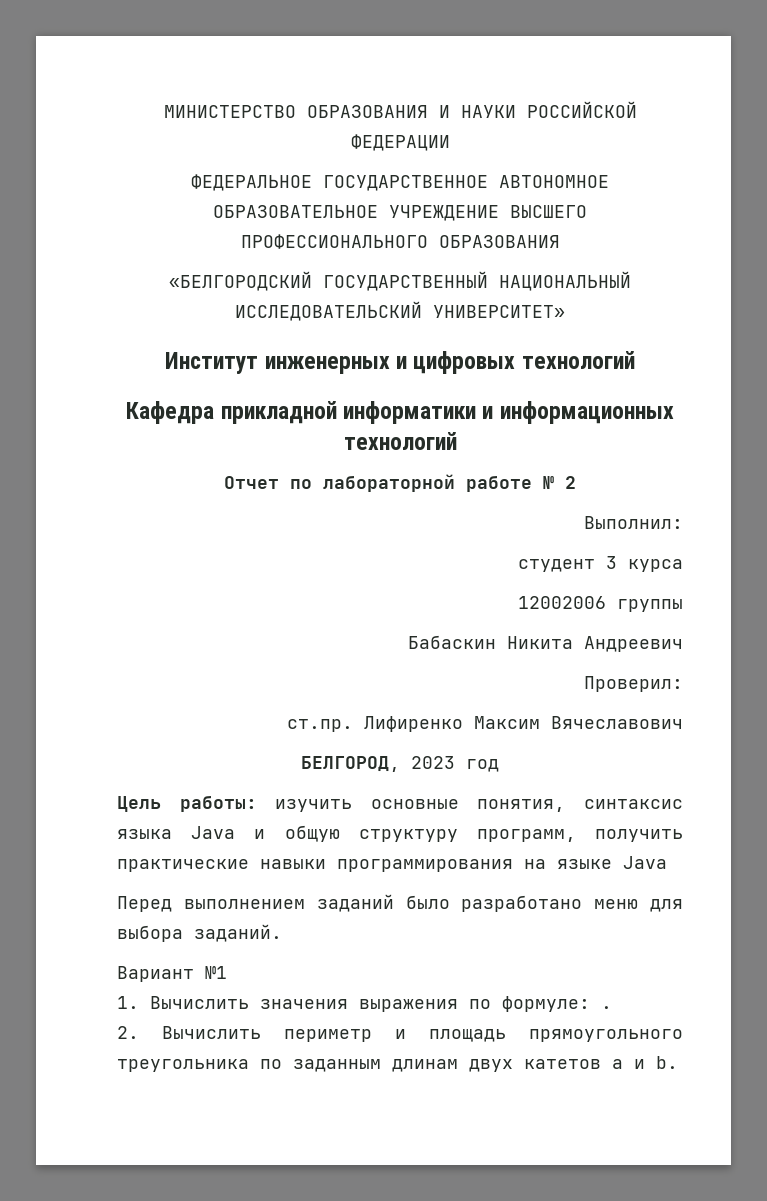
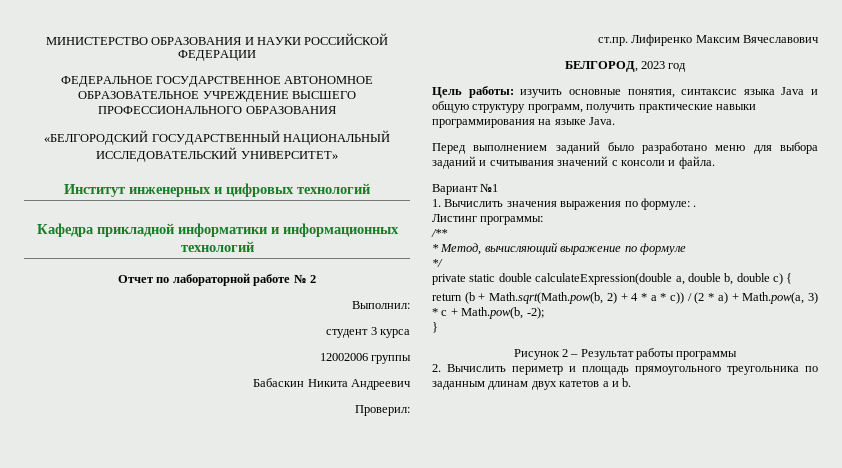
[623,856,667,869] Java -> [589,117,616,125] Java.
[194,924,282,942] заданий. -> [432,156,715,169] заданий и считывания значений с консоли и файла.
(612, 1007) none -> [432,214,544,225] [431,229,448,237] [432,242,686,255] [432,259,443,267] [432,273,793,285] [432,292,818,304] [432,307,544,319] [432,322,438,333] [513,348,738,360] // Листинг программы: // /** // * Метод, вычисляющий выражение по формуле // */ // private static double calculateExpression(double a, double b, double c) { // return (b + Math.sqrt(Math.pow(b, 2) + 4 * a * c)) / (2 * a) + Math.pow(a, 3) * c + Math.pow(b, -2); // } // Рисунок 2 – Результат работы программы

